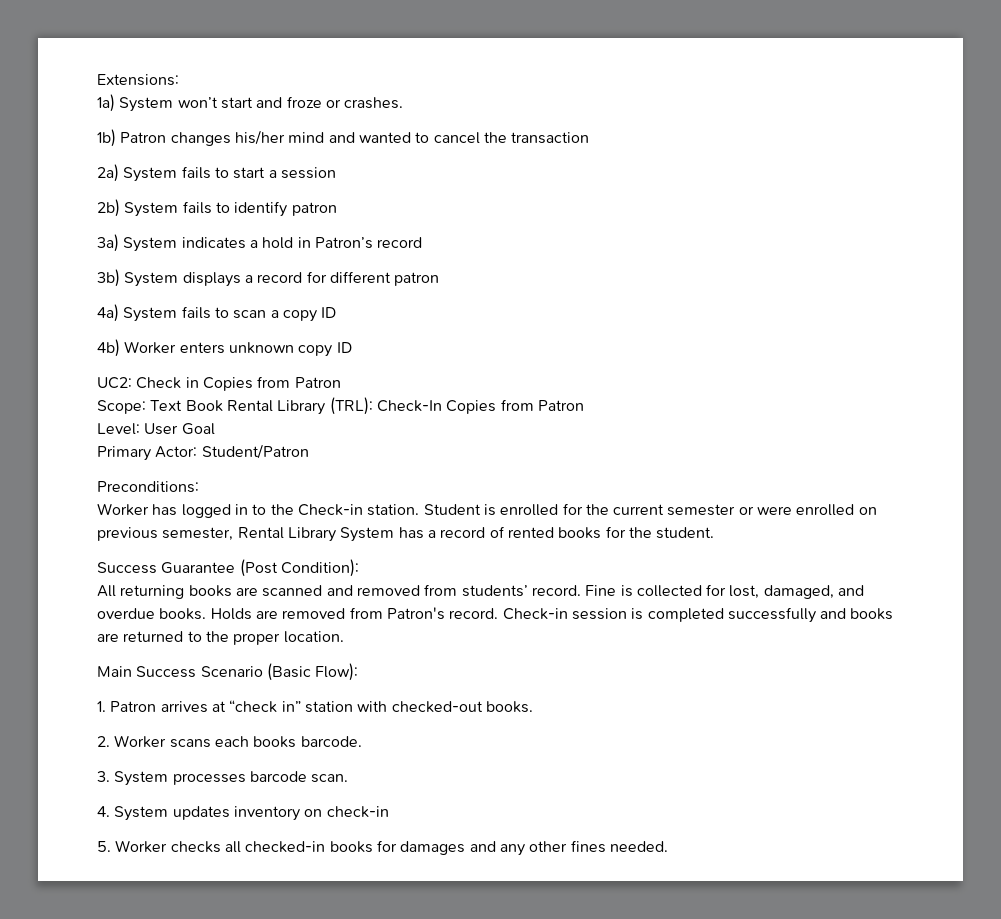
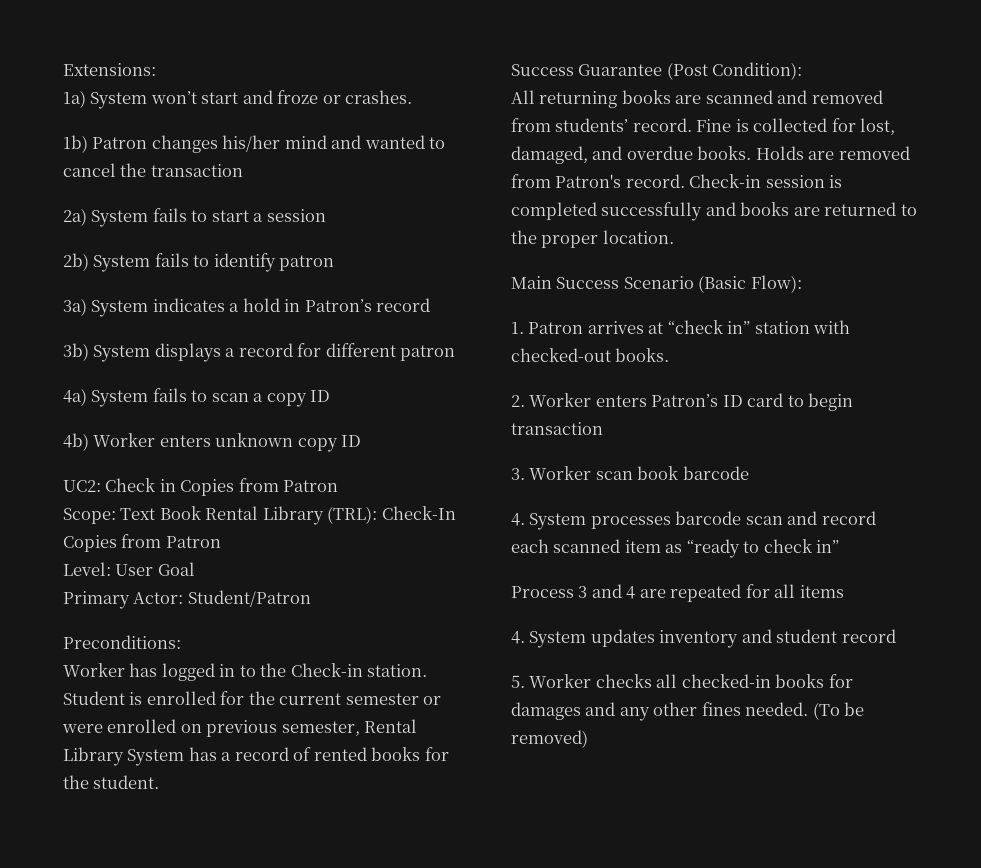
[169,736,362,748] [97,771,349,786] scans each books barcode. // 3. System processes barcode scan. -> [595,393,854,411] [511,422,603,435] [511,466,749,480] [511,511,876,530] [511,539,840,558] [511,584,844,602] enters Patron’s ID card to begin transaction // 3. Worker scan book barcode // 4. System processes barcode scan and record each scanned item as “ready to check in” // Process 3 and 4 are repeated for all items
[304,806,389,818] on check-in -> [741,629,896,643] and student record
(668, 846) none -> [812,702,865,720] [511,730,588,748] (To be removed)

